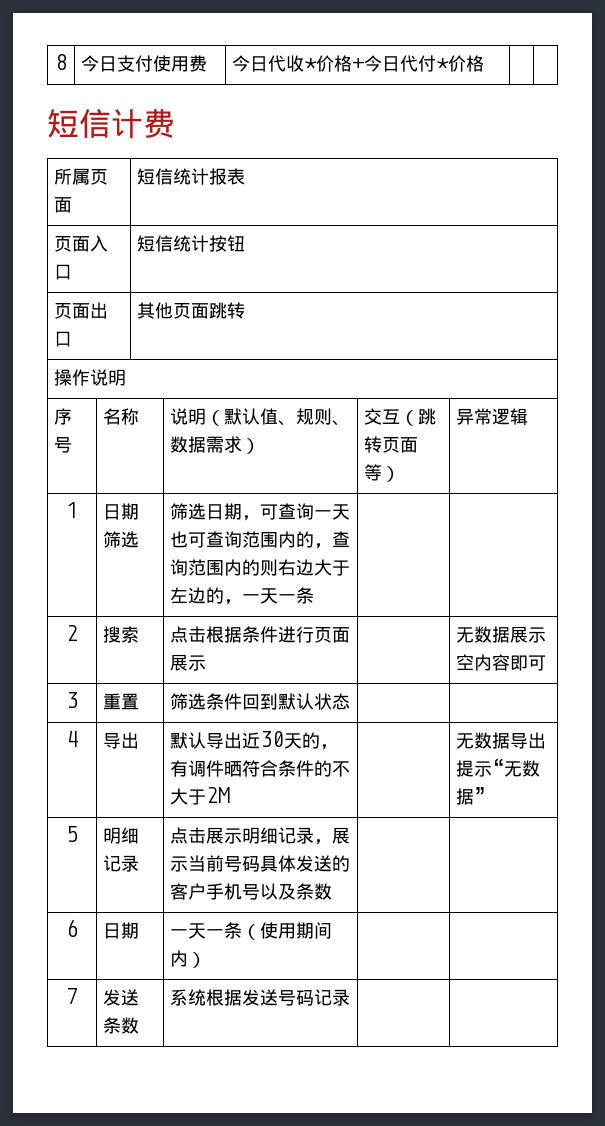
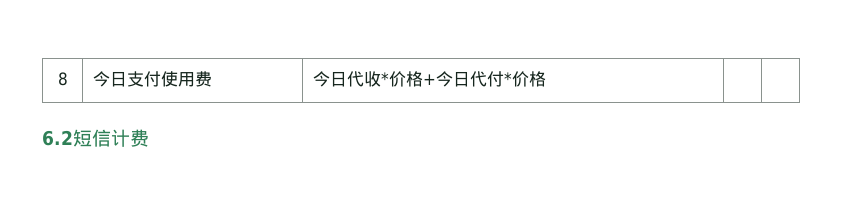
(485, 63) none -> [42,130,73,146] 6.2
[54,168,109,185] [54,197,73,213] [137,168,246,185] [54,235,109,252] [54,264,73,280] [137,235,246,252] [54,302,109,319] [54,331,73,347] [137,302,246,319] [54,369,127,386] [54,408,73,425] [54,437,73,453] [103,408,140,425] [170,408,351,426] [170,436,261,454] [364,408,437,426] [364,436,419,453] [364,464,401,482] [456,408,529,425] [66,502,78,518] [103,503,140,520] [103,531,140,548] [170,503,351,521] [170,531,351,549] [170,559,351,576] [170,587,315,605] [66,625,78,641] [103,626,140,643] [170,626,351,643] [170,654,207,671] [456,626,547,643] [456,654,547,671] [66,692,78,708] [103,693,140,710] [170,693,351,710] [66,731,78,747] [103,732,140,749] [170,731,339,750] [170,760,351,777] [170,787,231,805] [456,732,547,749] [456,759,541,777] [456,787,487,805] [66,826,78,842] [103,827,140,844] [103,855,140,872] [170,827,351,845] [170,855,351,872] [170,883,333,900] [66,919,78,937] [103,922,140,939] [170,922,333,940] [170,950,207,968] [66,988,78,1004] [103,989,140,1006] [103,1017,140,1034] [170,989,351,1006] // 所属页面 | 短信统计报表 // 页面入口 | 短信统计按钮 // 页面出口 | 其他页面跳转 // 操作说明 // 序号 | 名称 | 说明（默认值、规则、数据需求） | 交互（跳转页面等） | 异常逻辑 // 1 | 日期筛选 | 筛选日期，可查询一天也可查询范围内的，查询范围内的则右边大于左边的，一天一条 | | // 2 | 搜索 | 点击根据条件进行页面展示 | | 无数据展示空内容即可 // 3 | 重置 | 筛选条件回到默认状态 | | // 4 | 导出 | 默认导出近30天的，有调件晒符合条件的不大于2M | | 无数据导出提示“无数据” // 5 | 明细记录 | 点击展示明细记录，展示当前号码具体发送的客户手机号以及条数 | | // 6 | 日期 | 一天一条（使用期间内） | | // 7 | 发送条数 | 系统根据发送号码记录 | | -> (149, 138) none

